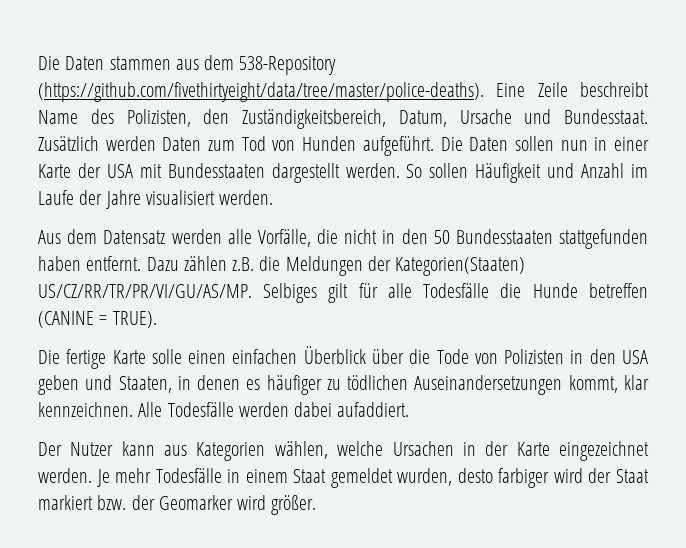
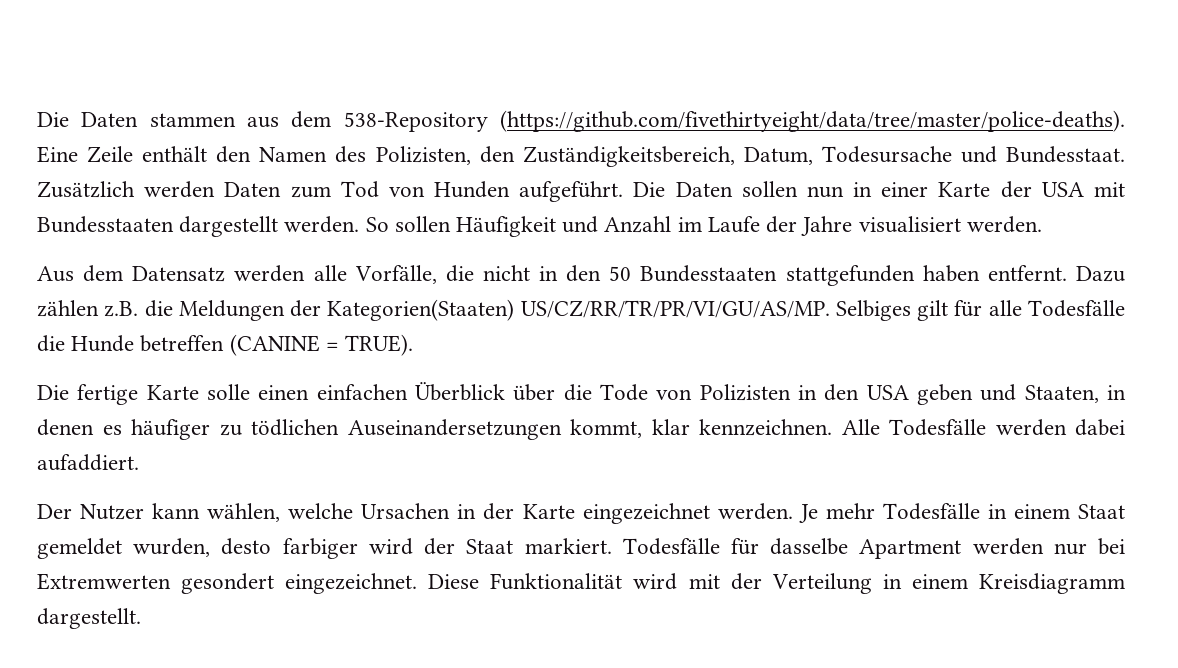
[580,82,650,97] [38,110,78,124] beschreibt Name -> [142,146,328,163] enthält den Namen
[459,109,512,124] Ursache -> [821,146,952,163] Todesursache
[164,442,266,461] aus Kategorien -> (201, 511) none
[38,495,317,515] markiert bzw. der Geomarker wird größer. -> [524,538,1125,559] [37,573,1126,594] [37,608,141,629] markiert. Todesfälle für dasselbe Apartment werden nur bei Extremwerten gesondert eingezeichnet. Diese Funktionalität wird mit der Verteilung in einem Kreisdiagramm dargestellt.

